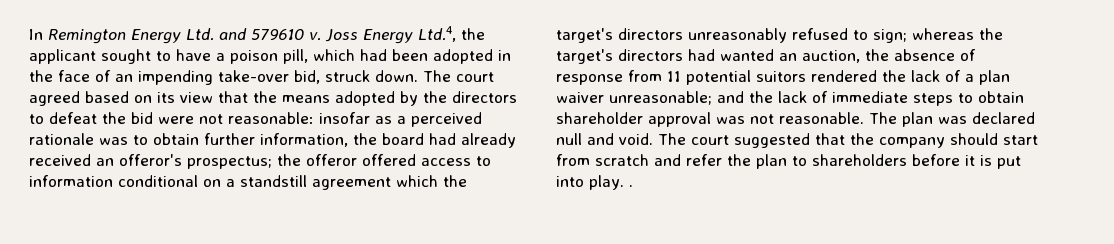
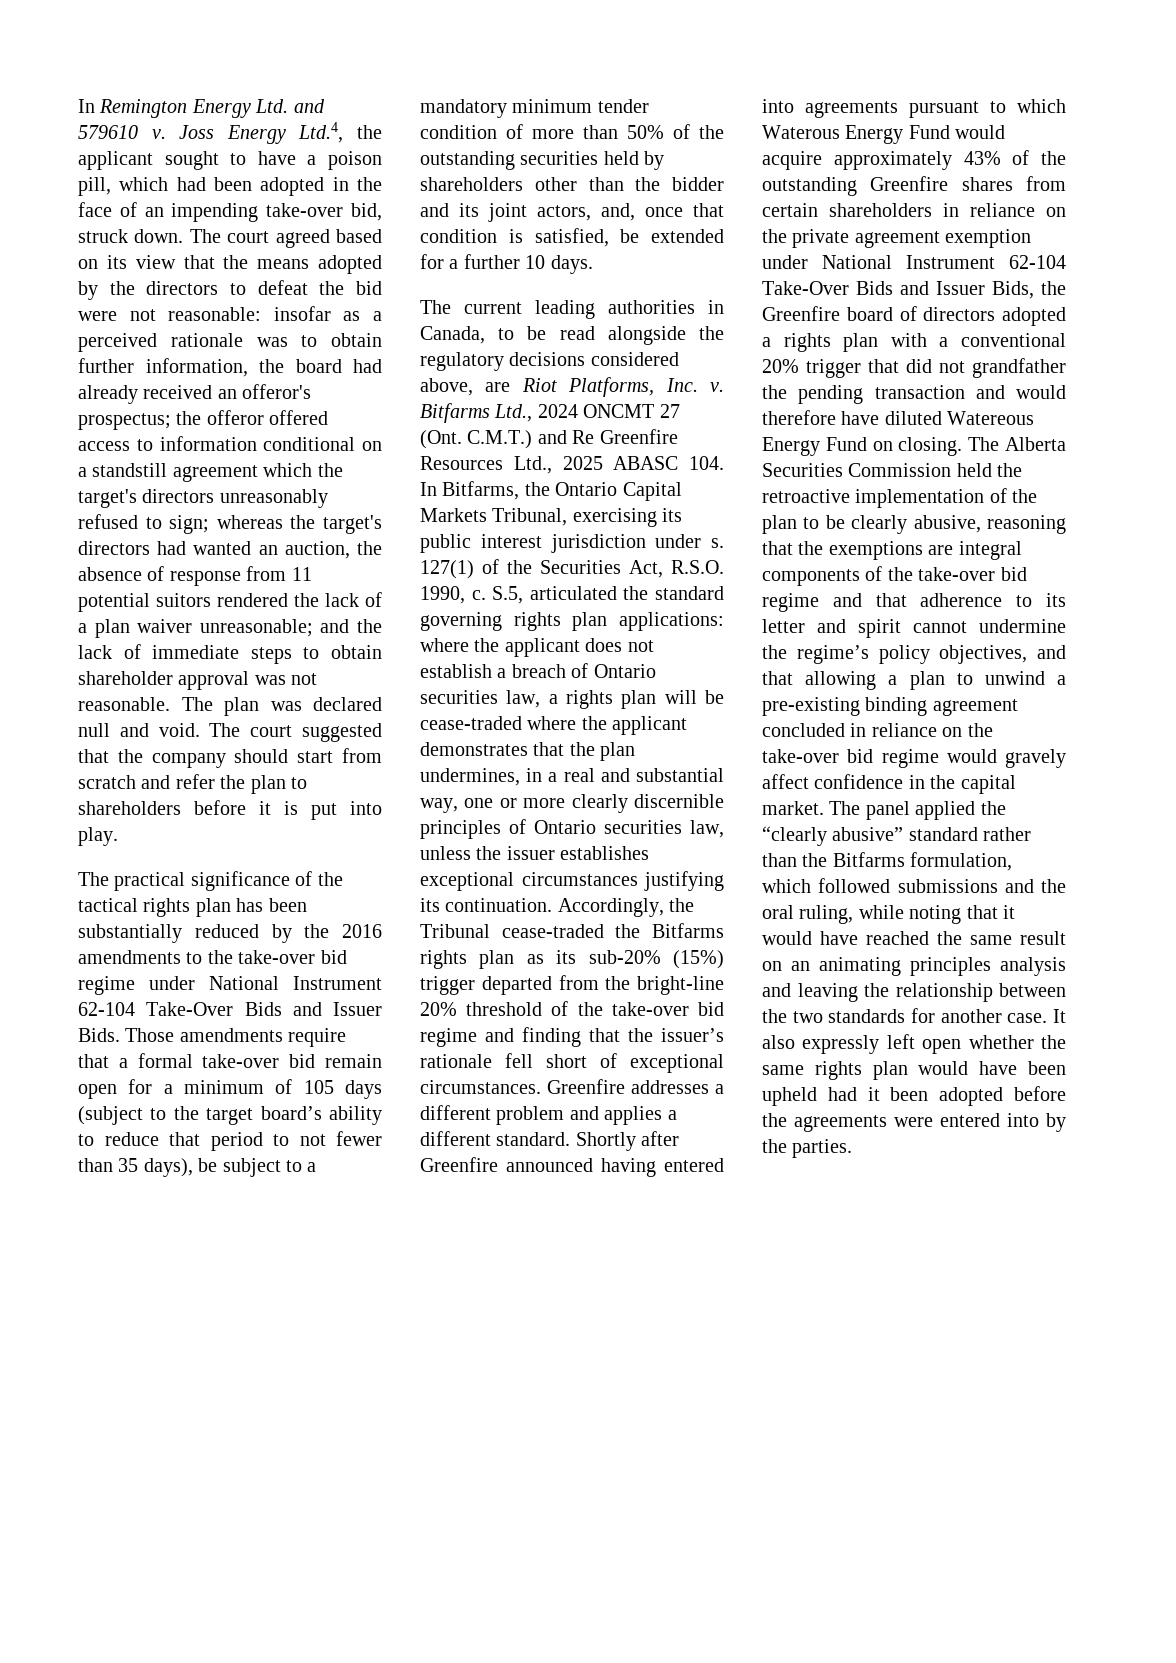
[629,185,633,187] . -> [78,871,343,891] [78,898,307,917] [78,924,382,943] [78,950,347,964] [78,976,382,995] [78,1002,382,1016] [78,1028,347,1047] [78,1053,382,1068] [78,1079,383,1099] [78,1106,382,1125] [78,1131,382,1151] [78,1158,317,1177] [420,99,649,118] [420,124,724,139] [420,151,665,170] [420,177,724,191] [420,203,724,222] [420,228,724,247] [420,254,593,274] [420,300,724,319] [420,326,724,345] [420,352,679,371] [420,377,724,397] [420,403,680,423] [420,429,678,449] [420,456,724,474] [420,481,682,501] [420,508,683,527] [420,534,724,553] [420,559,724,579] [420,586,724,604] [420,612,724,631] [420,638,654,657] [420,663,656,678] [420,690,724,709] [420,716,688,735] [420,742,636,761] [420,768,724,786] [420,794,724,813] [420,819,724,839] [420,846,650,860] [420,871,724,891] [420,898,695,917] [420,923,724,938] [420,950,724,969] [420,975,724,995] [420,1001,724,1016] [420,1027,724,1047] [420,1053,724,1073] [420,1079,724,1094] [420,1105,677,1125] [420,1131,680,1151] [420,1157,724,1177] [762,99,1066,118] [762,125,1006,144] [762,150,1066,170] [762,176,1066,196] [762,203,1066,217] [762,229,1032,248] [762,255,1066,269] [762,281,1066,299] [762,306,1066,326] [762,333,1066,352] [762,358,1066,378] [762,385,1066,404] [762,410,1035,425] [762,437,1066,456] [762,463,1023,477] [762,488,1038,508] [762,515,1066,534] [762,541,1022,560] [762,566,1027,586] [762,593,1066,612] [762,619,1066,638] [762,645,1066,664] [762,671,1066,690] [762,697,1018,716] [762,723,993,737] [762,749,1066,768] [762,774,1016,794] [762,801,1006,820] [762,826,1032,846] [762,852,1013,871] [762,878,1066,893] [762,905,1015,924] [762,931,1066,945] [762,957,1066,976] [762,983,1066,1002] [762,1008,1066,1023] [762,1034,1066,1054] [762,1061,1066,1080] [762,1086,1066,1106] [762,1113,1066,1132] [762,1139,853,1158] // The practical significance of the tactical rights plan has been substantially reduced by the 2016 amendments to the take-over bid regime under National Instrument 62-104 Take-Over Bids and Issuer Bids. Those amendments require that a formal take-over bid remain open for a minimum of 105 days (subject to the target board’s ability to reduce that period to not fewer than 35 days), be subject to a mandatory minimum tender condition of more than 50% of the outstanding securities held by shareholders other than the bidder and its joint actors, and, once that condition is satisfied, be extended for a further 10 days. // The current leading authorities in Canada, to be read alongside the regulatory decisions considered above, are Riot Platforms, Inc. v. Bitfarms Ltd., 2024 ONCMT 27 (Ont. C.M.T.) and Re Greenfire Resources Ltd., 2025 ABASC 104. In Bitfarms, the Ontario Capital Markets Tribunal, exercising its public interest jurisdiction under s. 127(1) of the Securities Act, R.S.O. 1990, c. S.5, articulated the standard governing rights plan applications: where the applicant does not establish a breach of Ontario securities law, a rights plan will be cease-traded where the applicant demonstrates that the plan undermines, in a real and substantial way, one or more clearly discernible principles of Ontario securities law, unless the issuer establishes exceptional circumstances justifying its continuation. Accordingly, the Tribunal cease-traded the Bitfarms rights plan as its sub-20% (15%) trigger departed from the bright-line 20% threshold of the take-over bid regime and finding that the issuer’s rationale fell short of exceptional circumstances. Greenfire addresses a different problem and applies a different standard. Shortly after Greenfire announced having entered into agreements pursuant to which Waterous Energy Fund would acquire approximately 43% of the outstanding Greenfire shares from certain shareholders in reliance on the private agreement exemption under National Instrument 62-104 Take-Over Bids and Issuer Bids, the Greenfire board of directors adopted a rights plan with a conventional 20% trigger that did not grandfather the pending transaction and would therefore have diluted Watereous Energy Fund on closing. The Alberta Securities Commission held the retroactive implementation of the plan to be clearly abusive, reasoning that the exemptions are integral components of the take-over bid regime and that adherence to its letter and spirit cannot undermine the regime’s policy objectives, and that allowing a plan to unwind a pre-existing binding agreement concluded in reliance on the take-over bid regime would gravely affect confidence in the capital market. The panel applied the “clearly abusive” standard rather than the Bitfarms formulation, which followed submissions and the oral ruling, while noting that it would have reached the same result on an animating principles analysis and leaving the relationship between the two standards for another case. It also expressly left open whether the same rights plan would have been upheld had it been adopted before the agreements were entered into by the parties.

